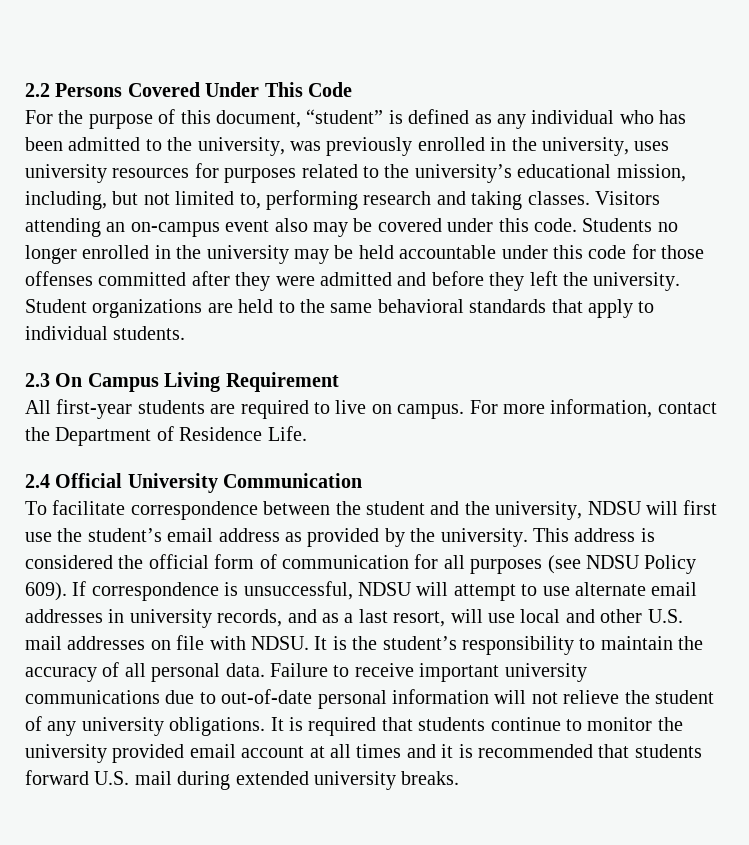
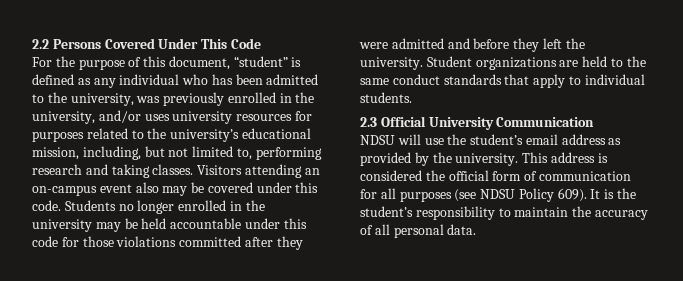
(629, 146) none -> [98,110,141,123] and/or
[25,271,93,286] offenses -> [116,236,177,247] violations
[377,299,464,313] behavioral -> [392,74,440,85] conduct
[55,372,339,392] [25,399,717,419] [25,426,307,446] [25,473,363,493] [25,500,718,520] On Campus Living Requirement // All first-year students are required to live on campus. For more information, contact the Department of Residence Life. // 2.4 Official University Communication // To facilitate correspondence between the student and the university, NDSU will first -> [380,116,595,130] [360,134,421,145] Official University Communication // NDSU will
[72,581,698,601] [25,609,683,628] [25,635,309,650] If correspondence is unsuccessful, NDSU will attempt to use alternate email addresses in university records, and as a last resort, will use local and other U.S. mail addresses on file with NDSU. -> (587, 195) none
[270,663,587,682] [25,689,714,709] [25,716,683,736] [25,744,702,763] [25,770,460,790] Failure to receive important university communications due to out-of-date personal information will not relieve the student of any university obligations. It is required that students continue to monitor the university provided email account at all times and it is recommended that students forward U.S. mail during extended university breaks. -> (477, 229) none

